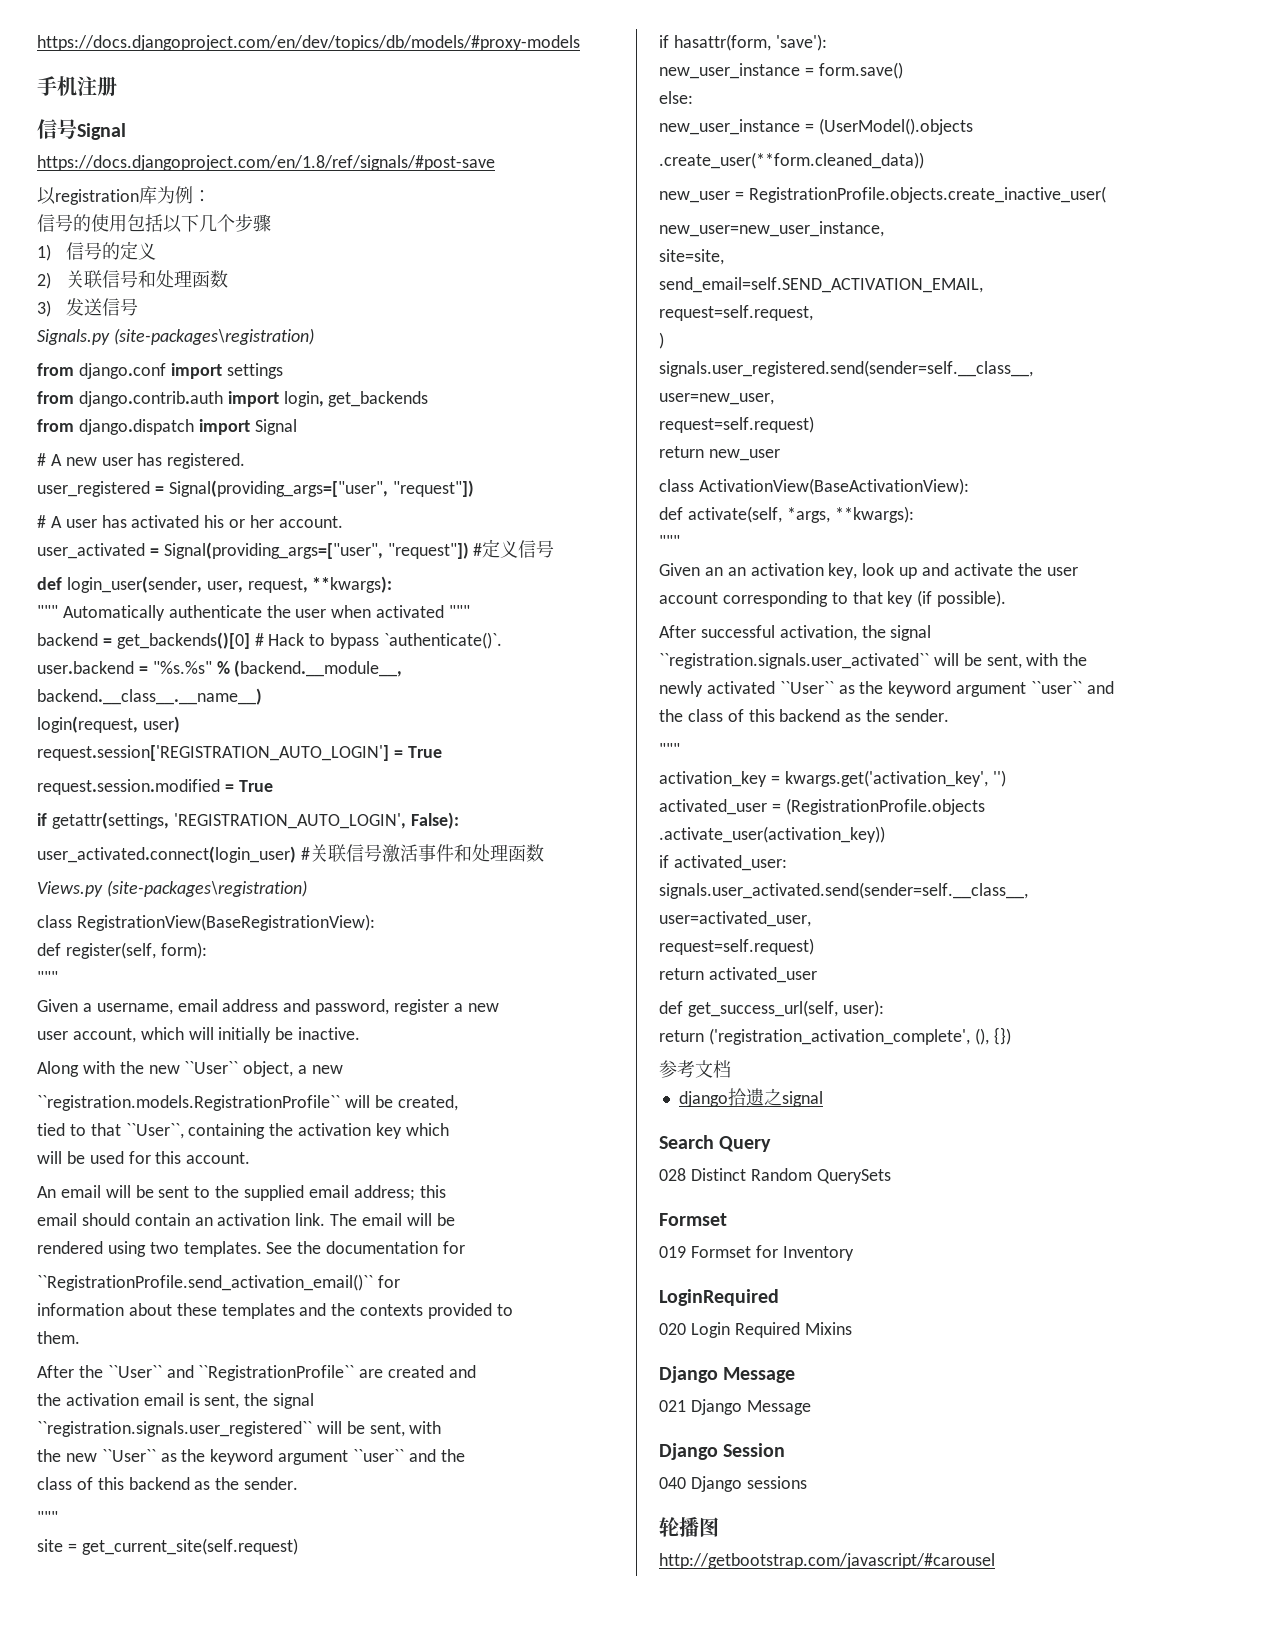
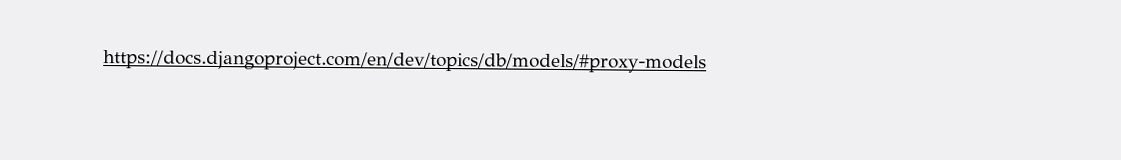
[37,76,117,96] [37,119,126,140] [37,155,495,171] [37,186,211,205] [37,214,271,233] [37,241,157,261] [37,270,229,289] [37,298,139,317] [37,328,314,345] [37,363,283,379] [37,391,429,407] [37,419,297,435] [37,453,246,469] [37,480,474,497] [37,515,343,528] [37,539,555,559] [37,576,393,593] [37,605,471,621] [37,632,503,649] [37,660,403,677] [37,688,262,705] [37,716,180,733] [37,745,442,761] [37,779,273,795] [37,812,459,829] [37,844,544,863] [37,880,307,897] [37,914,375,931] [37,942,207,959] [37,971,58,984] [37,999,499,1015] [37,1027,361,1043] [37,1061,344,1077] [37,1095,458,1111] [37,1123,449,1139] [37,1151,251,1164] [37,1185,446,1201] [37,1213,455,1226] [37,1241,466,1257] [37,1274,400,1291] [37,1303,513,1319] [37,1331,80,1344] [37,1365,477,1381] [37,1393,315,1409] [37,1421,442,1437] [37,1449,465,1465] [37,1477,299,1490] [37,1511,58,1524] [37,1538,298,1555] [659,34,827,51] [659,62,903,79] [659,91,693,104] [659,118,973,135] [659,152,924,169] [659,186,1106,203] [659,221,884,237] [659,249,724,265] [659,277,983,293] [659,305,813,321] [659,332,664,349] [659,360,1033,377] [659,393,774,405] [659,416,814,433] [659,446,780,461] [659,478,969,495] [659,506,914,523] [659,535,680,548] [659,563,1078,579] [659,590,1007,607] [659,625,932,641] [659,653,1088,669] [659,681,1114,697] [659,709,950,722] [659,743,680,756] [659,770,1006,787] [659,798,985,815] [659,826,885,843] [659,855,787,871] [659,882,1028,899] [659,911,811,927] [659,938,814,955] [659,967,817,983] [659,1000,884,1017] [659,1027,1011,1045] [659,1060,731,1078] [678,1088,823,1107] [659,1135,772,1152] [659,1168,891,1184] [659,1213,727,1226] [659,1245,854,1261] [659,1289,779,1306] [659,1322,852,1338] [659,1366,796,1383] [659,1399,811,1415] [659,1443,786,1460] [659,1476,807,1492] [659,1517,719,1537] [659,1553,995,1569] // 手机注册 // 信号Signal // https://docs.djangoproject.com/en/1.8/ref/signals/#post-save // 以registration库为例： // 信号的使用包括以下几个步骤 // 1)信号的定义 // 2)关联信号和处理函数 // 3)发送信号 // Signals.py (site-packages\registration) // from django.conf import settings // from django.contrib.auth import login, get_backends // from django.dispatch import Signal // # A new user has registered. // user_registered = Signal(providing_args=["user", "request"]) // # A user has activated his or her account. // user_activated = Signal(providing_args=["user", "request"]) #定义信号 // def login_user(sender, user, request, **kwargs): // """ Automatically authenticate the user when activated """ // backend = get_backends()[0] # Hack to bypass `authenticate()`. // user.backend = "%s.%s" % (backend.__module__, backend.__class__.__name__) // login(request, user) // request.session['REGISTRATION_AUTO_LOGIN'] = True // request.session.modified = True // if getattr(settings, 'REGISTRATION_AUTO_LOGIN', False): // user_activated.connect(login_user) #关联信号激活事件和处理函数 // Views.py (site-packages\registration) // class RegistrationView(BaseRegistrationView): // def register(self, form): // """ // Given a username, email address and password, register a new // user account, which will initially be inactive. // Along with the new ``User`` object, a new // ``registration.models.RegistrationProfile`` will be created, // tied to that ``User``, containing the activation key which // will be used for this account. // An email will be sent to the supplied email address; this // email should contain an activation link. The email will be // rendered using two templates. See the documentation for // ``RegistrationProfile.send_activation_email()`` for // information about these templates and the contexts provided to // them. // After the ``User`` and ``RegistrationProfile`` are created and // the activation email is sent, the signal // ``registration.signals.user_registered`` will be sent, with // the new ``User`` as the keyword argument ``user`` and the // class of this backend as the sender. // """ // site = get_current_site(self.request) // if hasattr(form, 'save'): // new_user_instance = form.save() // else: // new_user_instance = (UserModel().objects // .create_user(**form.cleaned_data)) // new_user = RegistrationProfile.objects.create_inactive_user( // new_user=new_user_instance, // site=site, // send_email=self.SEND_ACTIVATION_EMAIL, // request=self.request, // ) // signals.user_registered.send(sender=self.__class__, // user=new_user, // request=self.request) // return new_user // class ActivationView(BaseActivationView): // def activate(self, *args, **kwargs): // """ // Given an an activation key, look up and activate the user // account corresponding to that key (if possible). // After successful activation, the signal // ``registration.signals.user_activated`` will be sent, with the // newly activated ``User`` as the keyword argument ``user`` and // the class of this backend as the sender. // """ // activation_key = kwargs.get('activation_key', '') // activated_user = (RegistrationProfile.objects // .activate_user(activation_key)) // if activated_user: // signals.user_activated.send(sender=self.__class__, // user=activated_user, // request=self.request) // return activated_user // def get_success_url(self, user): // return ('registration_activation_complete', (), {}) // 参考文档 // django拾遗之signal // Search Query // 028 Distinct Random QuerySets // Formset // 019 Formset for Inventory // LoginRequired // 020 Login Required Mixins // Django Message // 021 Django Message // Django Session // 040 Django sessions // 轮播图 // http://getbootstrap.com/javascript/#carousel -> (707, 62) none

